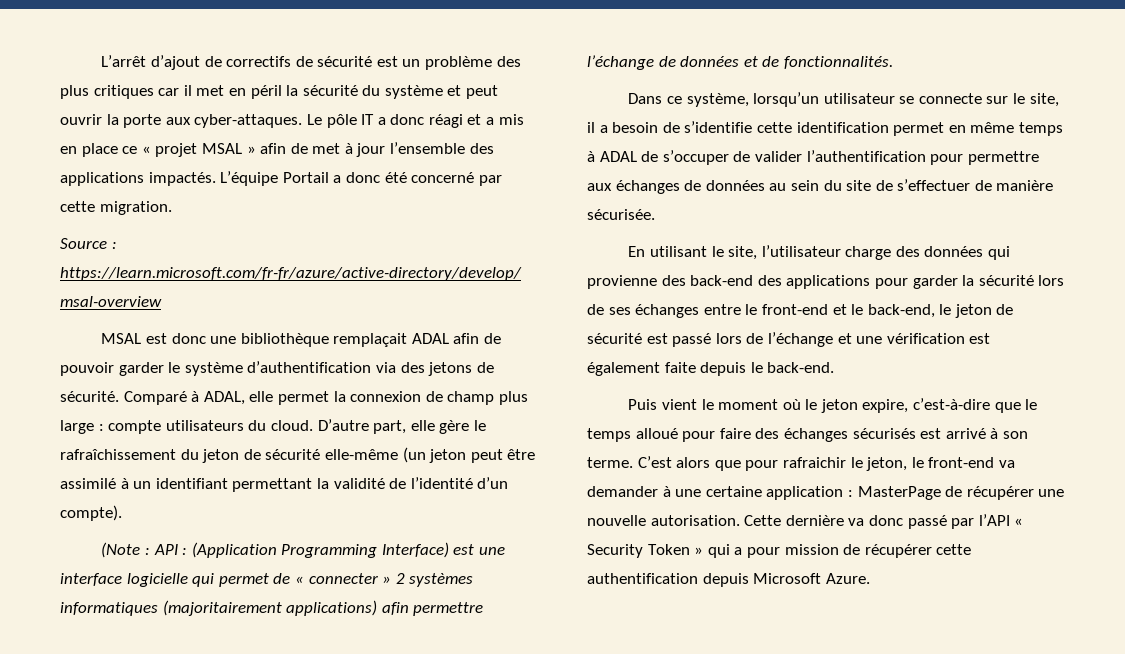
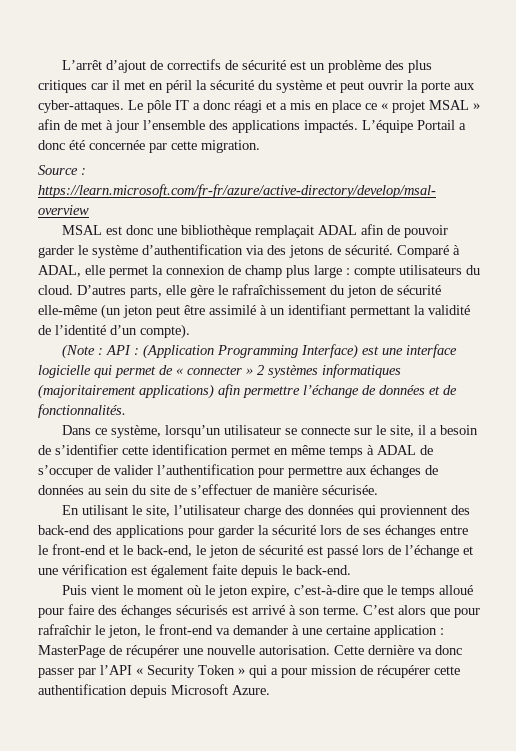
[411,172,475,183] concerné -> [89,140,145,150] concernée
[317,419,407,434] D’autre part, -> [77,285,162,298] D’autres parts,
[684,121,753,133] s’identifie -> [55,444,118,455] s’identifier
[587,275,657,289] provienne -> [379,505,447,518] proviennent
[782,457,846,468] rafraichir -> [38,624,91,635] rafraîchir
[907,515,947,529] passé -> [38,668,74,678] passer

